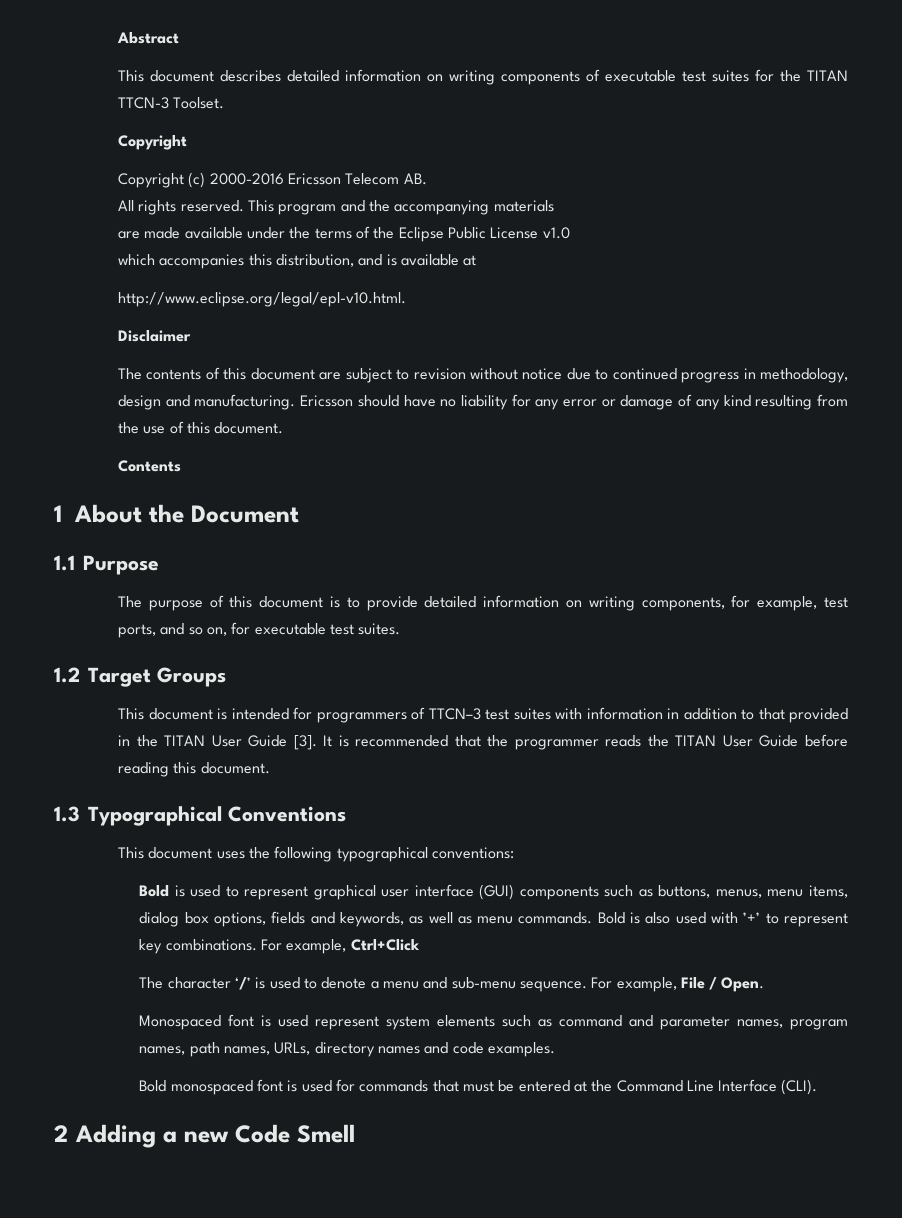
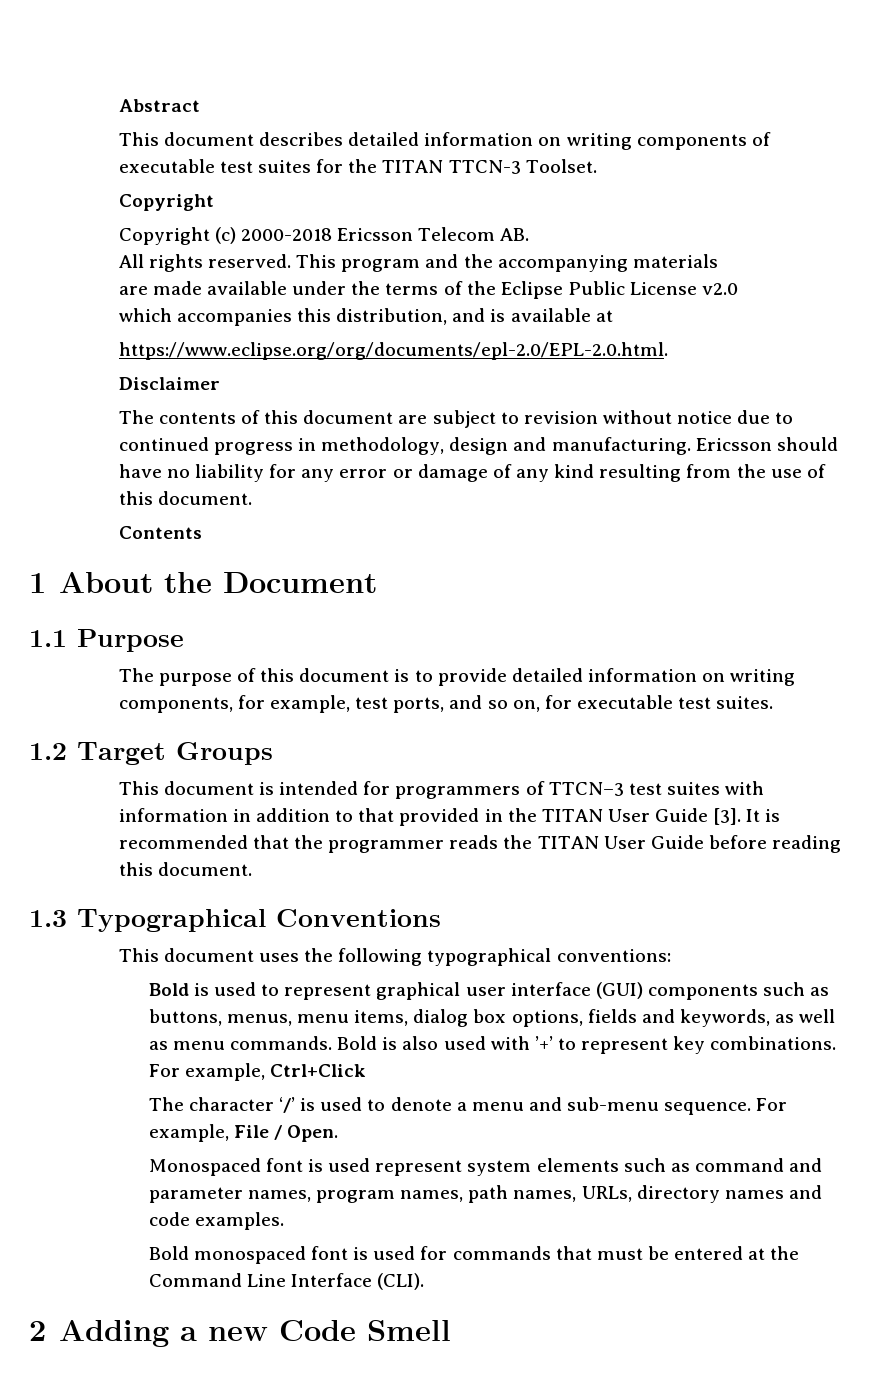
[209,173,284,185] 2000-2016 -> [241,228,333,241] 2000-2018
[542,227,570,239] v1.0 -> [702,283,739,295] v2.0
[118,292,407,307] http://www.eclipse.org/legal/epl-v10.html. -> [118,342,668,360] https://www.eclipse.org/org/documents/epl-2.0/EPL-2.0.html.

